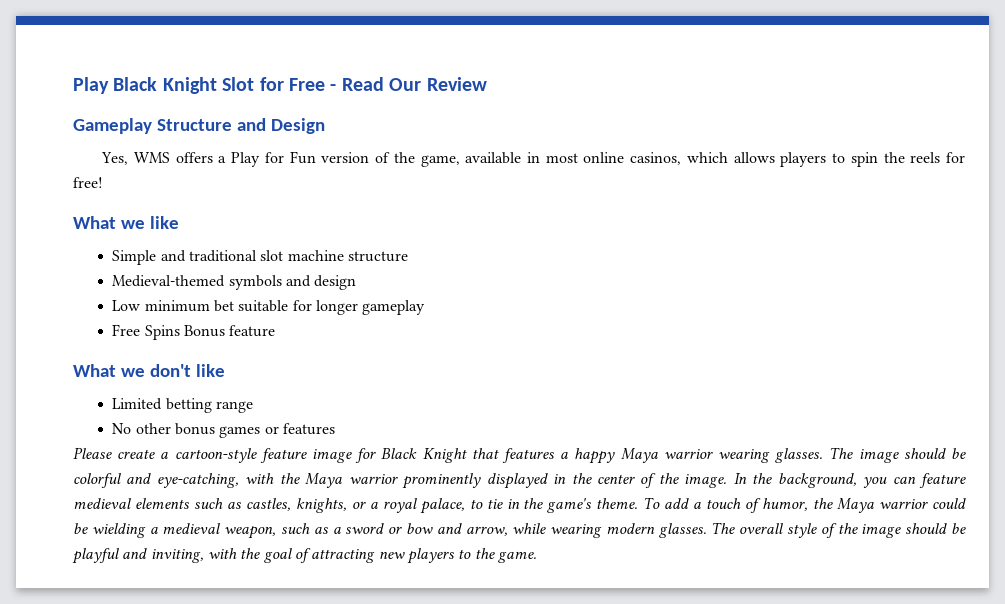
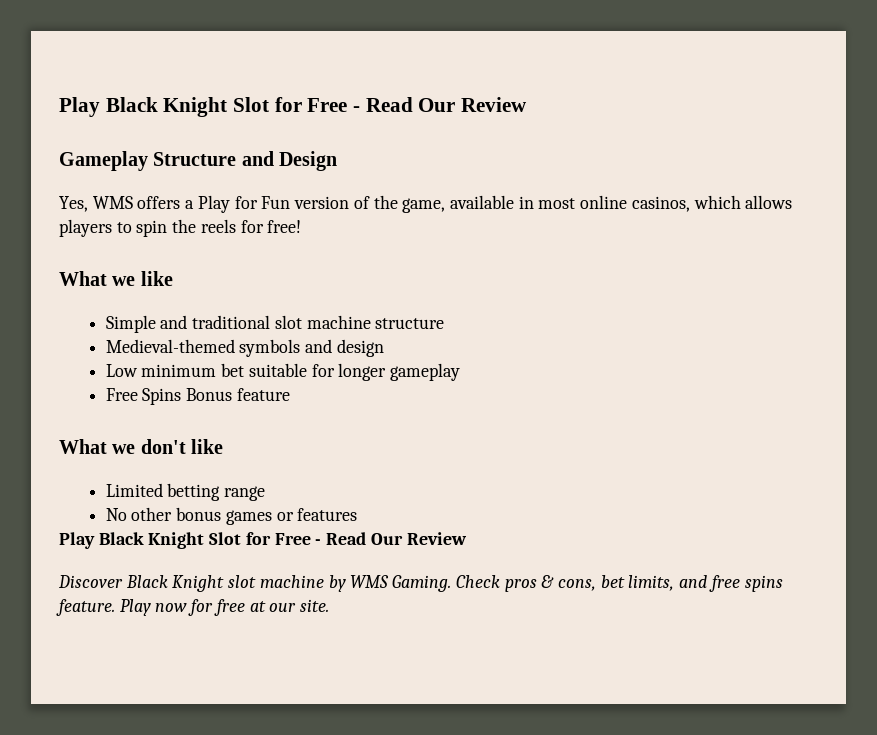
[73,447,967,464] [73,473,967,489] [73,497,967,514] [73,522,966,539] [72,548,537,564] Please create a cartoon-style feature image for Black Knight that features a happy Maya warrior wearing glasses. The image should be colorful and eye-catching, with the Maya warrior prominently displayed in the center of the image. In the background, you can feature medieval elements such as castles, knights, or a royal palace, to tie in the game's theme. To add a touch of humor, the Maya warrior could be wielding a medieval weapon, such as a sword or bow and arrow, while wearing modern glasses. The overall style of the image should be playful and inviting, with the goal of attracting new players to the game. -> [59,532,467,549] [58,575,783,592] [56,599,330,616] Play Black Knight Slot for Free - Read Our Review // Discover Black Knight slot machine by WMS Gaming. Check pros & cons, bet limits, and free spins feature. Play now for free at our site.

